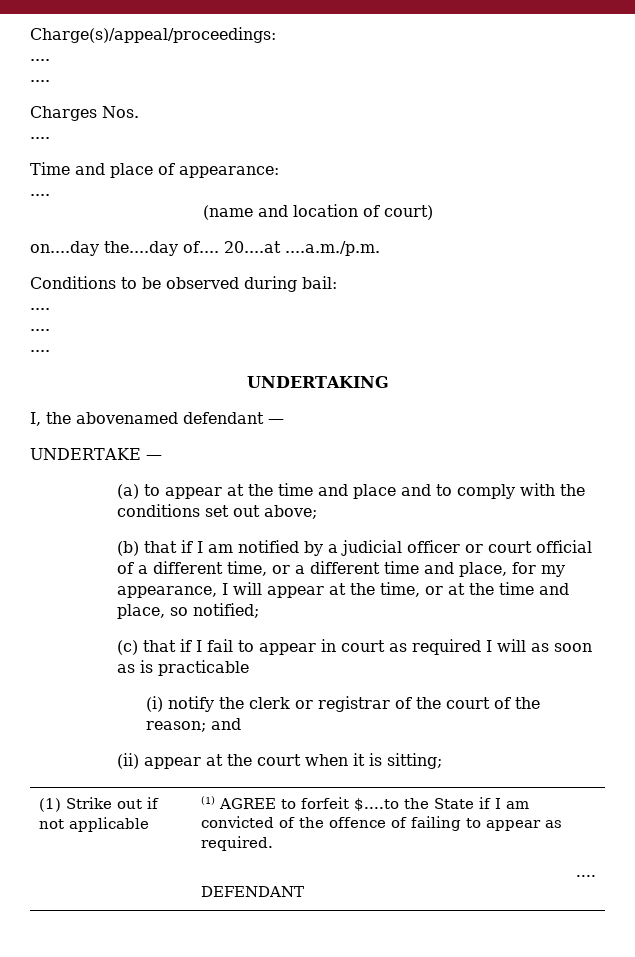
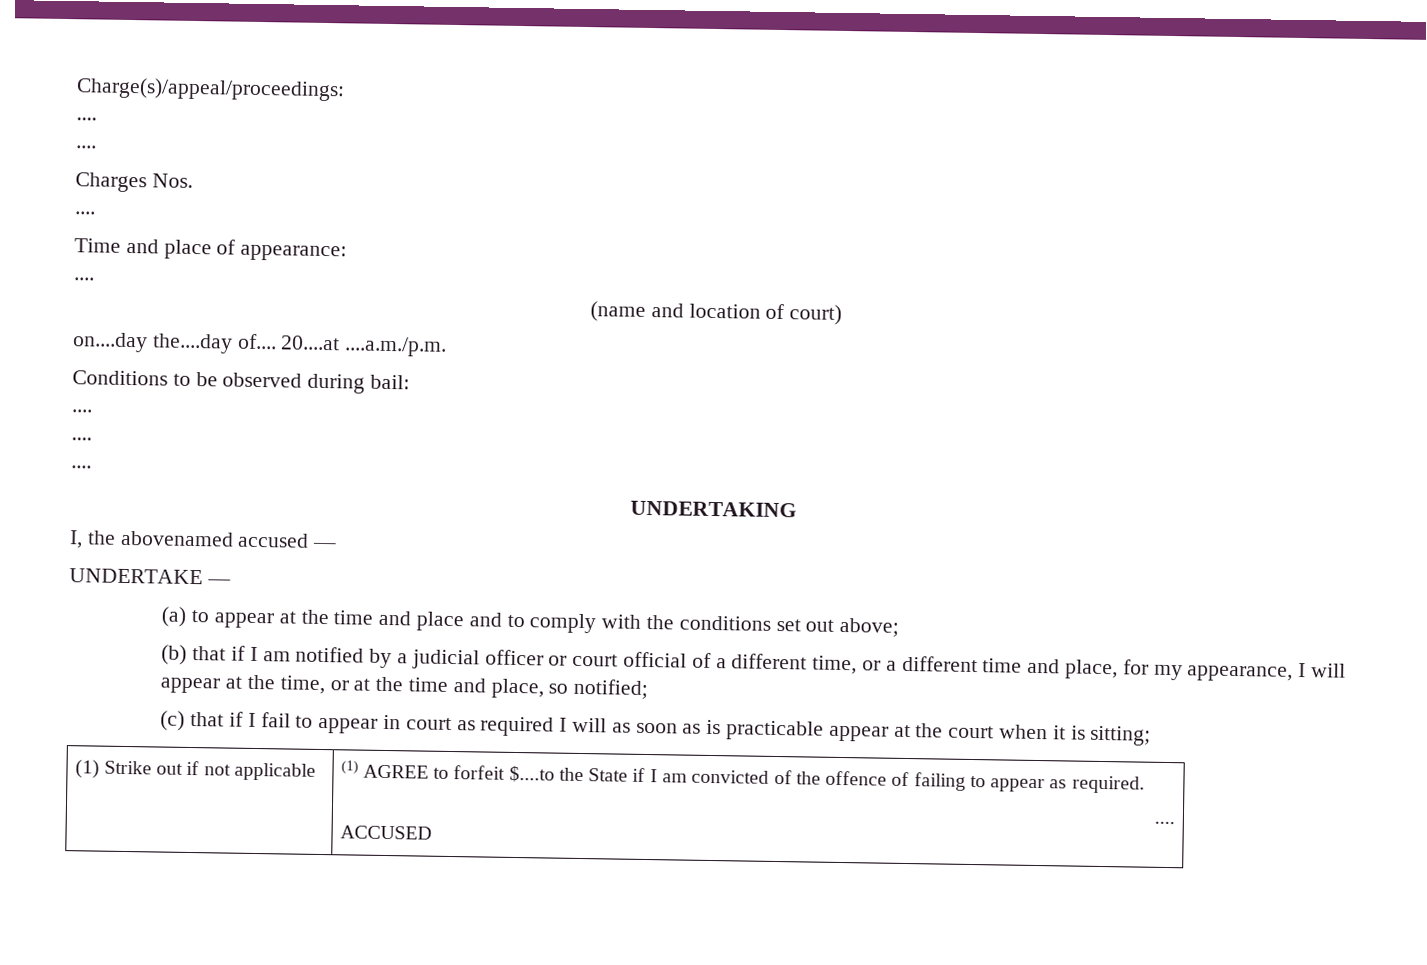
[183,412,264,424] defendant -> [237,532,310,548] accused
[146,696,541,712] [146,718,242,732] [117,753,140,769] // (i) notify the clerk or registrar of the court of the reason; and // (ii) -> (824, 730) none
[201,886,305,897] DEFENDANT -> [339,825,432,840] ACCUSED

